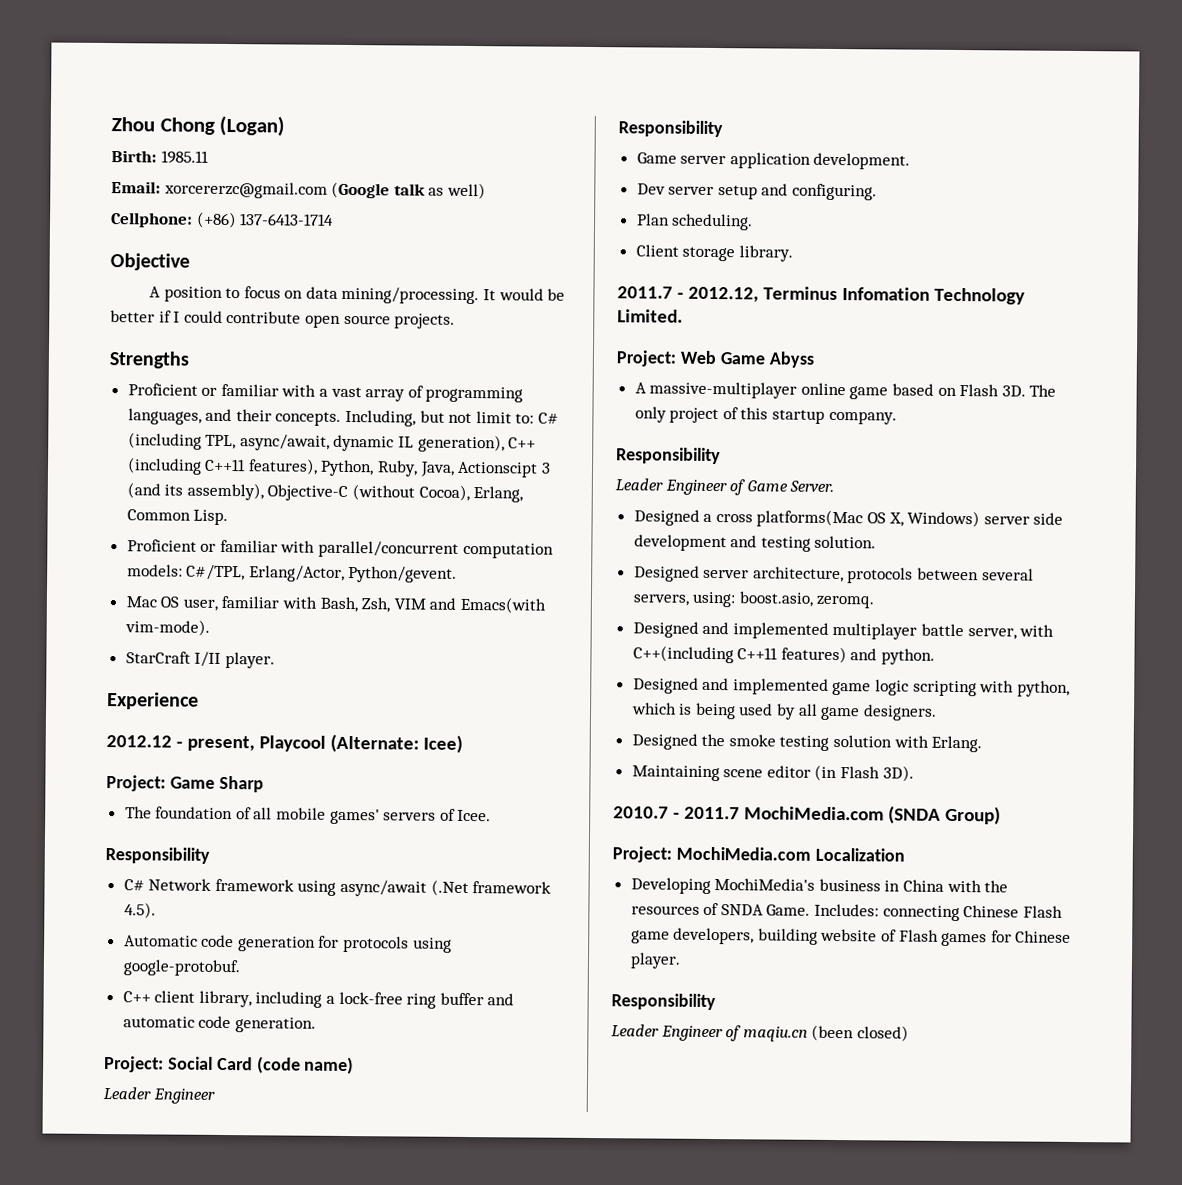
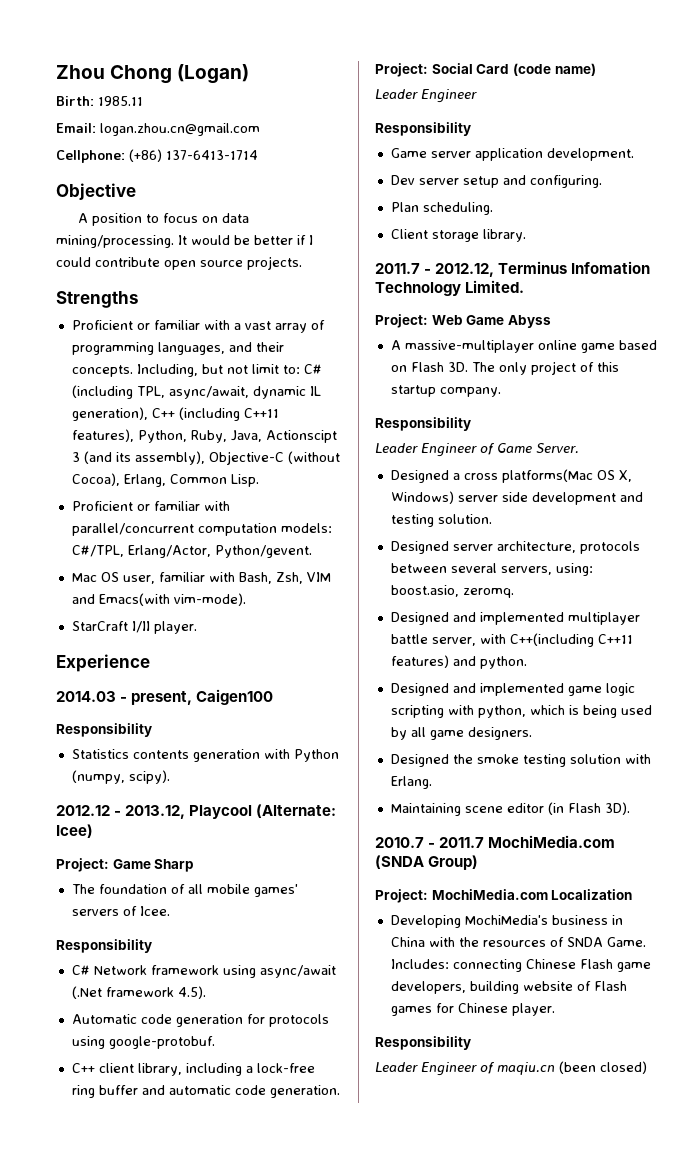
[163,181,486,200] xorcererzc@gmail.com (Google talk as well) -> [100,123,260,136] logan.zhou.cn@gmail.com
(199, 701) none -> [56,689,274,705] [56,723,152,737] [71,749,339,762] [71,770,170,784] // 2014.03 - present, Caigen100 // Responsibility // Statistics contents generation with Python (numpy, scipy).
[186,735,255,752] present, -> [125,805,186,819] 2013.12,

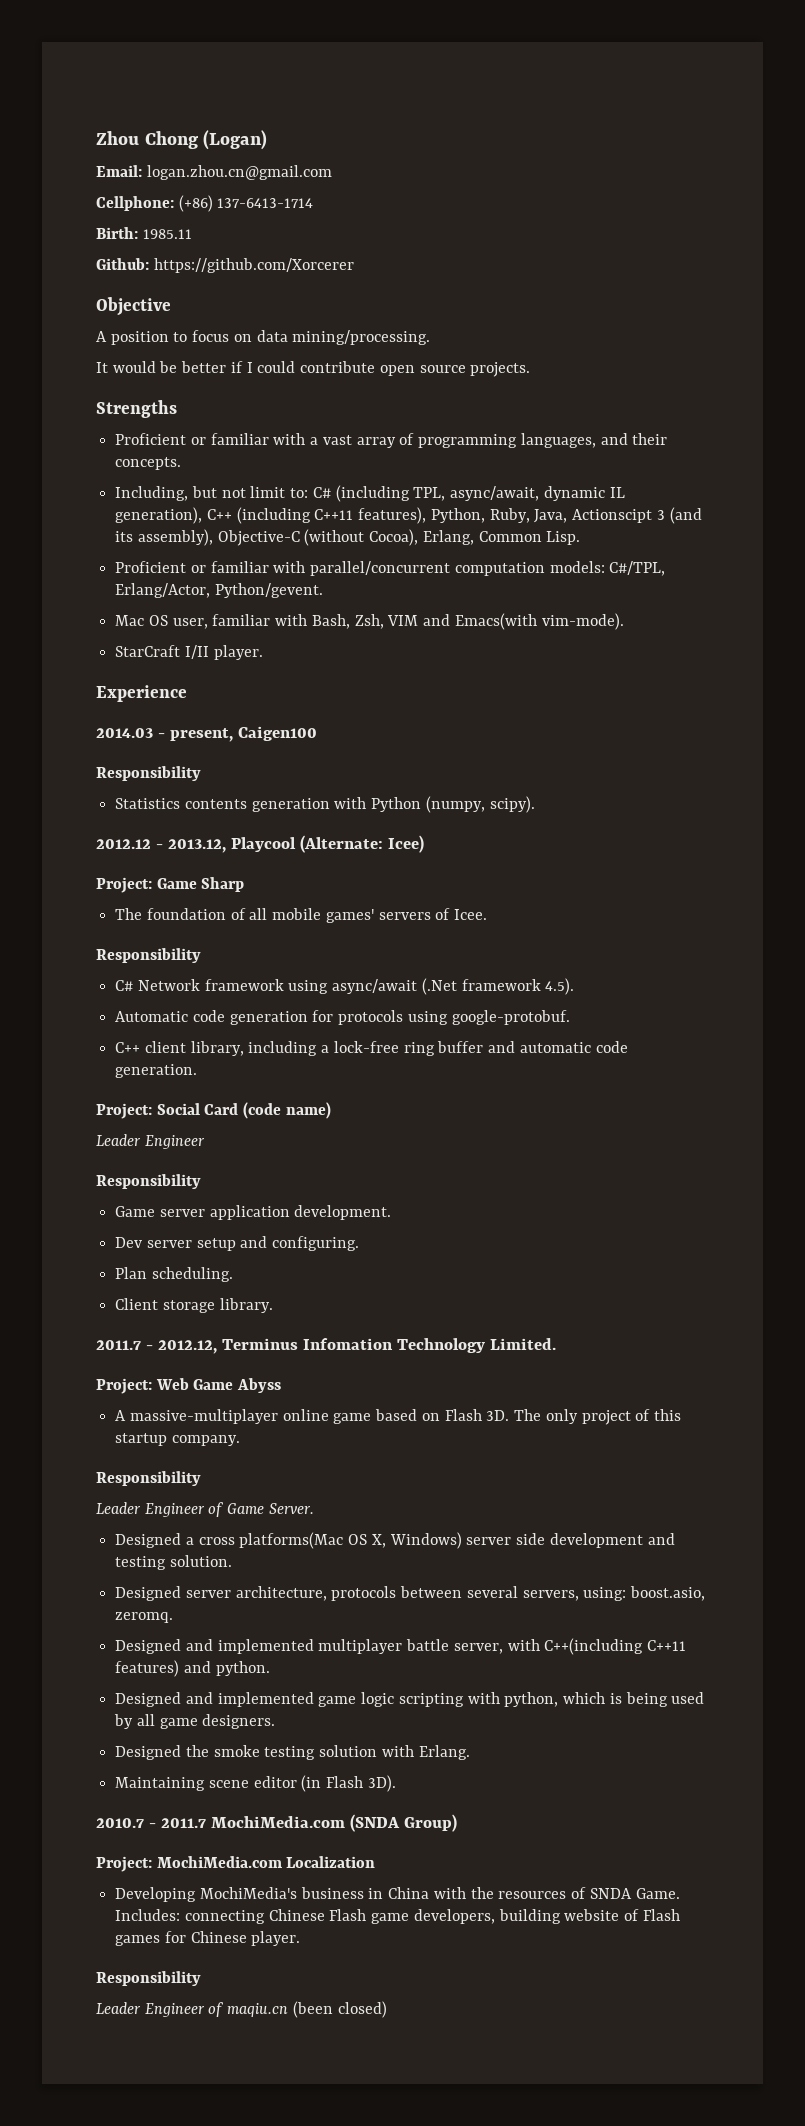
[56,96,143,106] // Birth: 1985.11 -> (268, 140) none
(258, 155) none -> [96,227,192,239] [96,258,354,273] // Birth: 1985.11 // Github: https://github.com/Xorcerer
(174, 241) none -> (431, 337) //
(133, 371) none -> (182, 463) //

